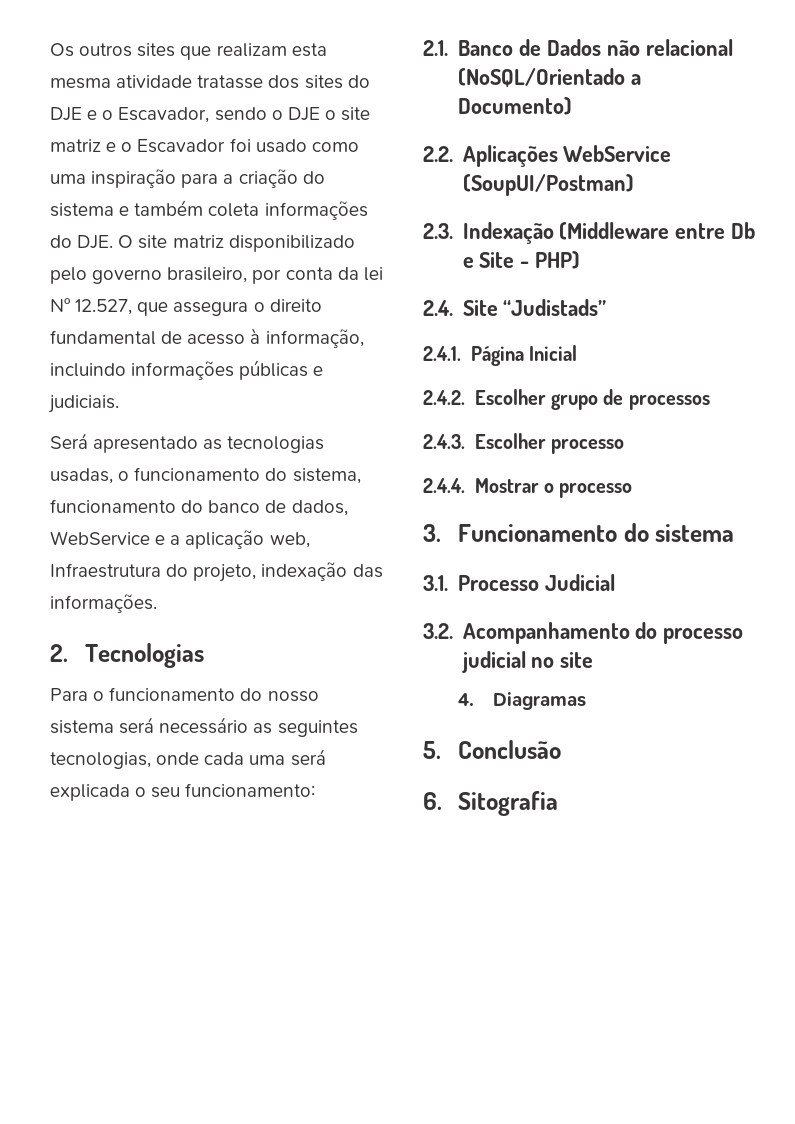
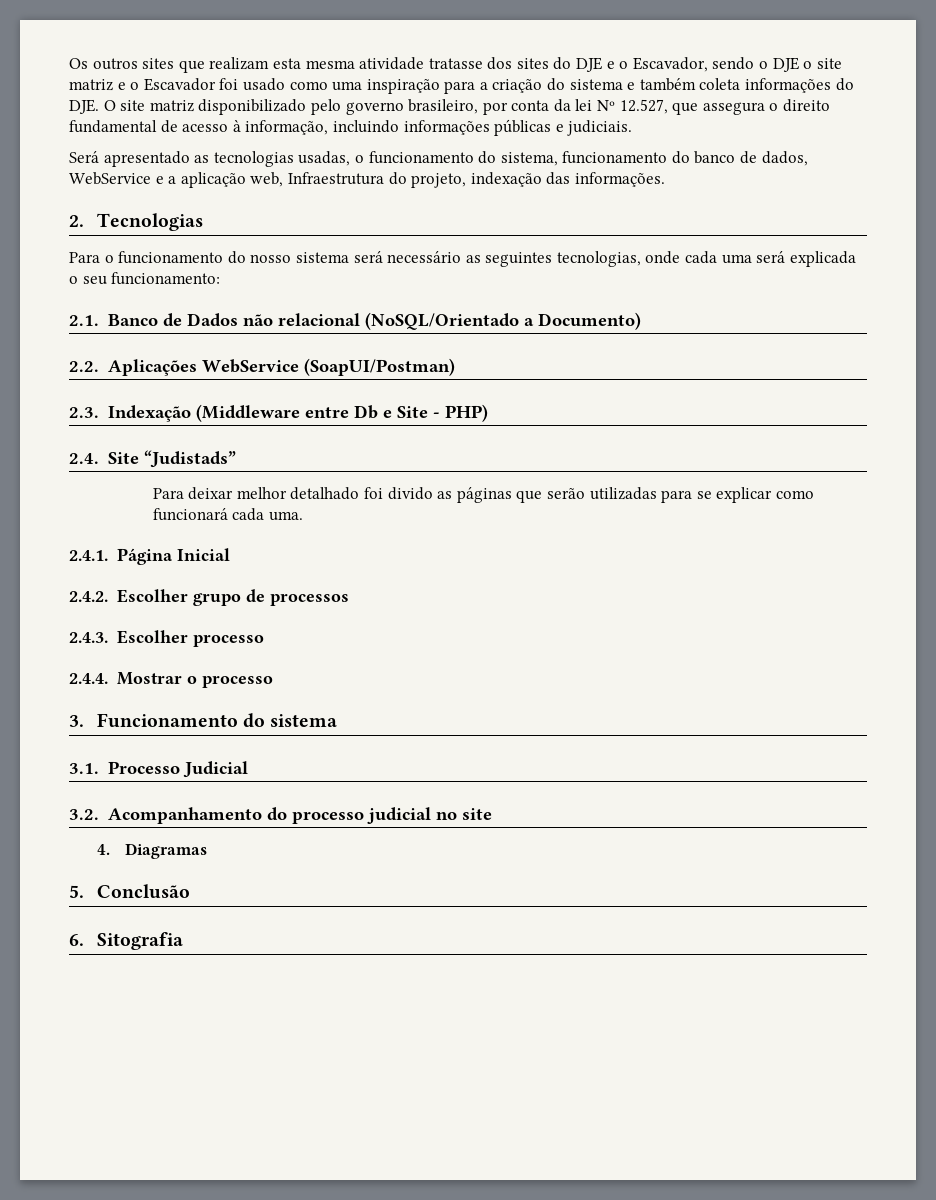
[462,174,634,196] (SoupUI/Postman) -> [303,358,455,376] (SoapUI/Postman)
(607, 307) none -> [152,487,814,503] [152,508,303,521] // Para deixar melhor detalhado foi divido as páginas que serão utilizadas para se explicar como funcionará cada uma.

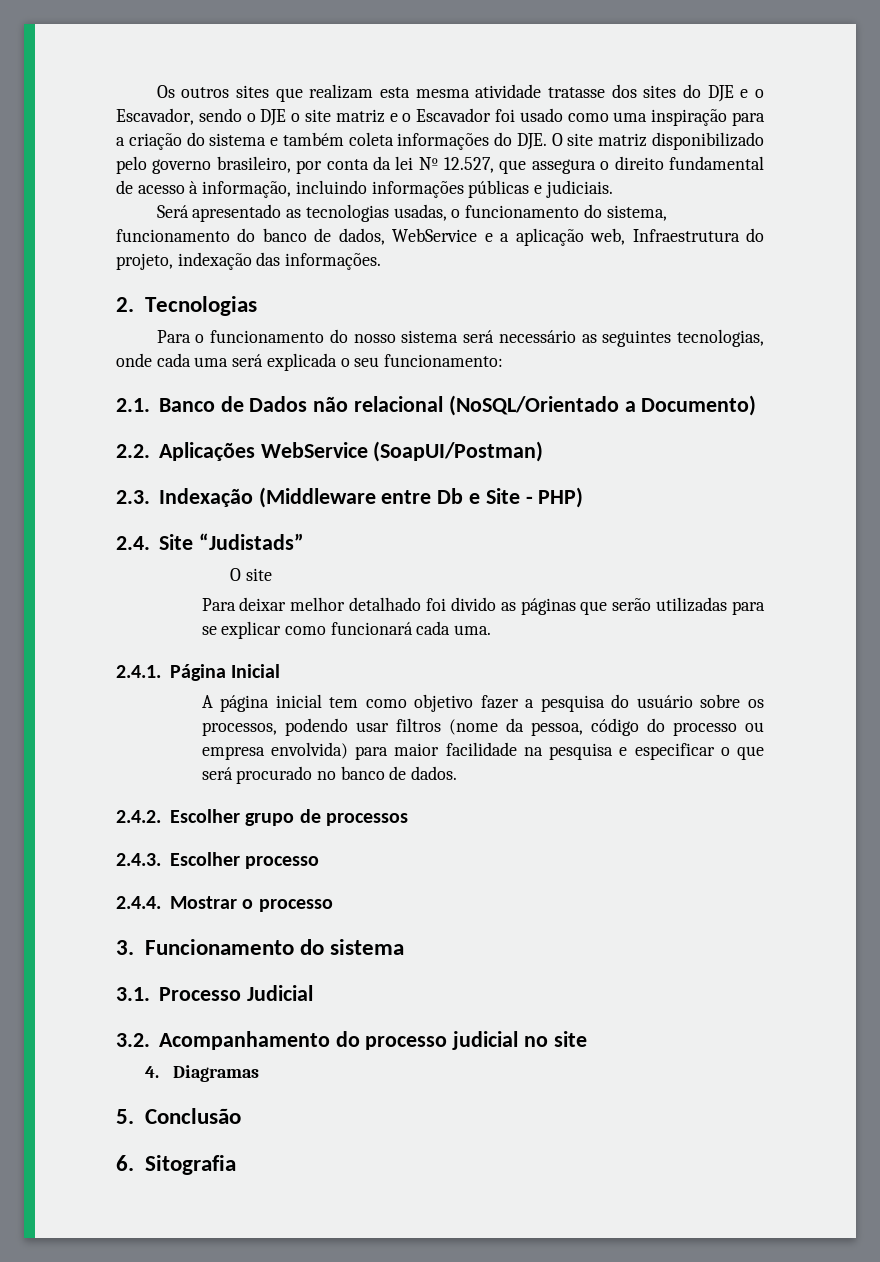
(236, 459) none -> [230,568,272,581] // O site
(230, 554) none -> [201,694,764,712] [201,718,764,736] [201,742,764,760] [201,766,458,784] // A página inicial tem como objetivo fazer a pesquisa do usuário sobre os processos, podendo usar filtros (nome da pessoa, código do processo ou empresa envolvida) para maior facilidade na pesquisa e especificar o que será procurado no banco de dados.

